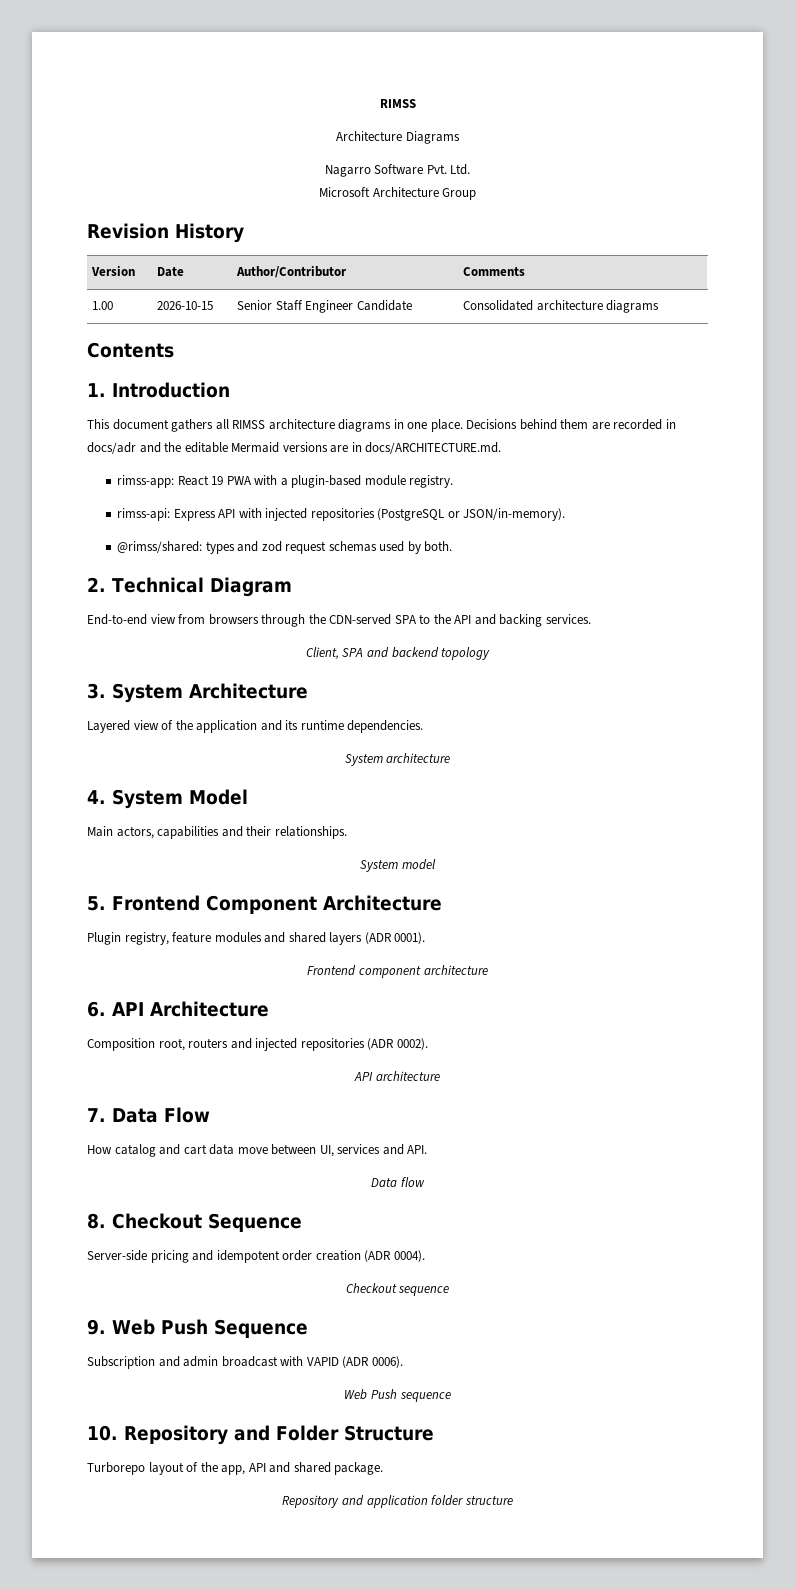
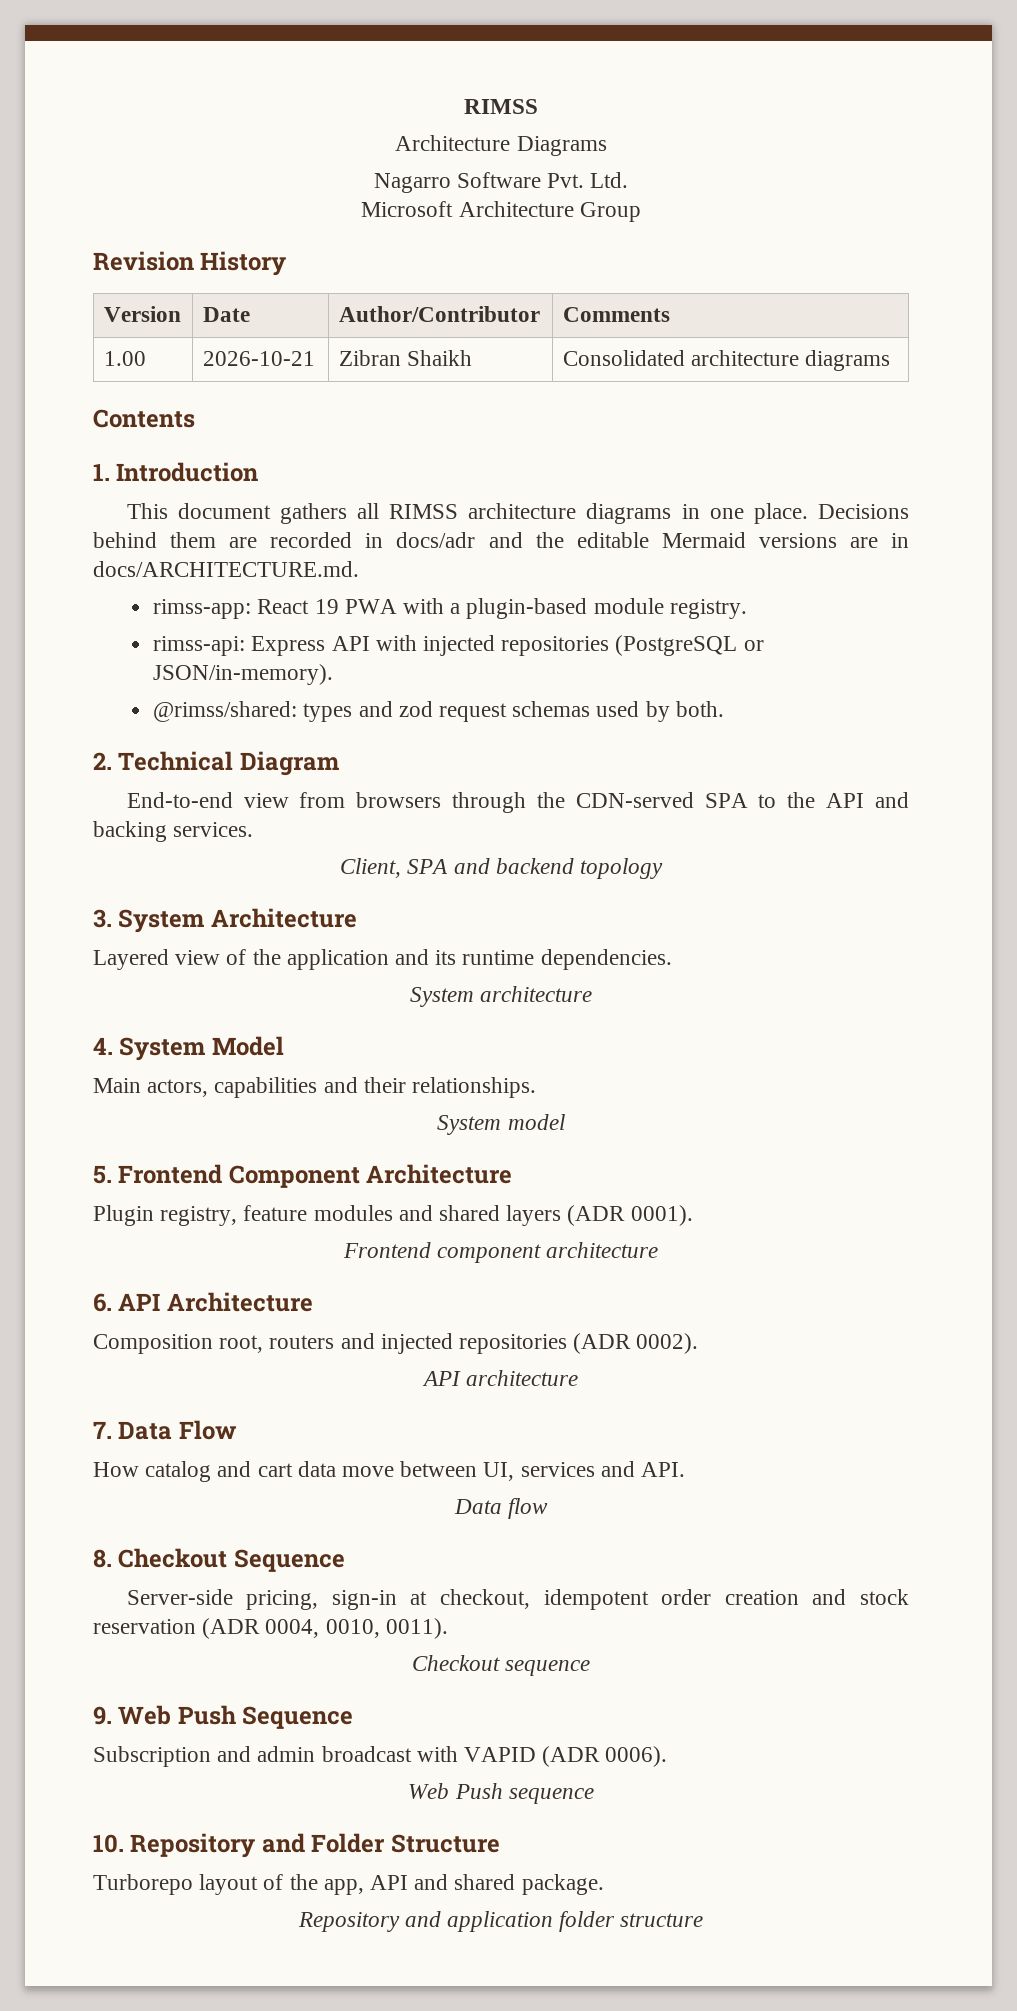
[157,301,214,310] [237,300,412,313] 2026-10-15 | Senior Staff Engineer Candidate -> [202,351,315,366] [338,350,472,366] 2026-10-21 | Zibran Shaikh
[150,1250,425,1263] pricing and idempotent order creation (ADR 0004). -> [246,1589,909,1610] [93,1618,448,1639] pricing, sign-in at checkout, idempotent order creation and stock reservation (ADR 0004, 0010, 0011).

